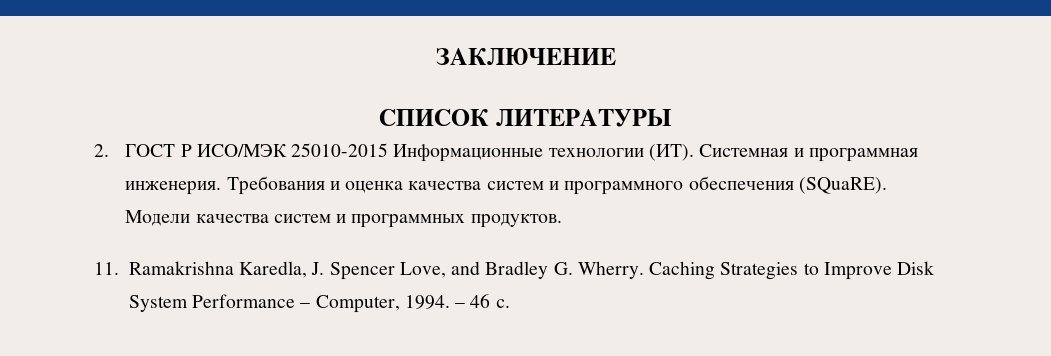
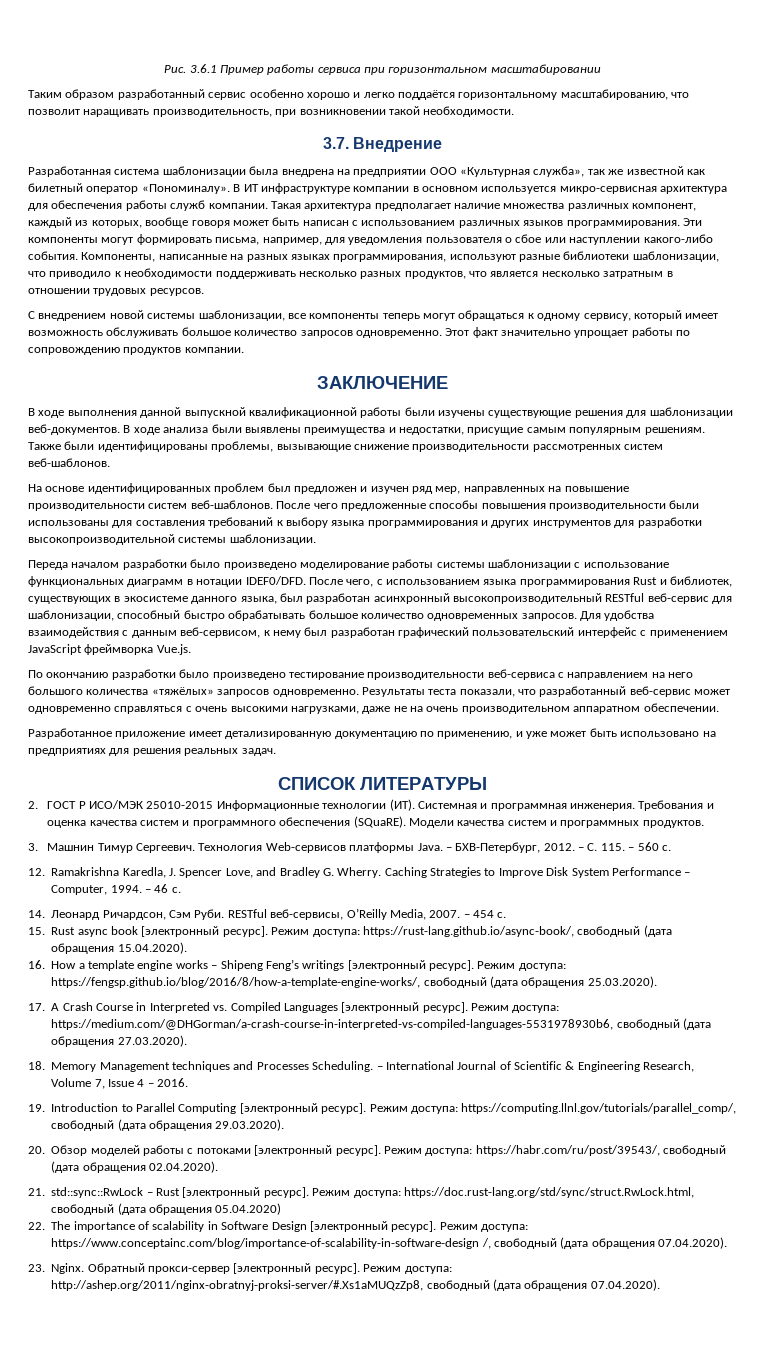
[435,48,616,65] ЗАКЛЮЧЕНИЕ -> [164,64,601,75] [28,89,690,100] [28,106,515,117] [322,137,443,152] [28,166,705,177] [28,183,728,194] [28,200,697,211] [28,217,702,228] [28,234,713,245] [28,251,719,262] [28,268,673,279] [28,288,204,296] [28,310,719,321] [28,327,691,338] [28,347,244,355] [317,376,448,389] [28,407,733,418] [28,424,705,435] [28,441,663,452] [28,458,110,467] [28,483,629,494] [28,500,700,511] [28,517,702,528] [28,534,316,545] [28,559,669,570] [28,576,732,587] [28,593,733,604] [28,610,655,621] [28,627,728,638] [28,644,191,655] [28,669,694,680] [28,686,731,697] [28,703,719,714] [28,728,716,739] [28,748,276,756] Рис. 3.6.1 Пример работы сервиса при горизонтальном масштабировании // Таким образом разработанный сервис особенно хорошо и легко поддаётся горизонтальному масштабированию, что позволит наращивать производительность, при возникновении такой необходимости. // 3.7. Внедрение // Разработанная система шаблонизации была внедрена на предприятии ООО «Культурная служба», так же известной как билетный оператор «Пономиналу». В ИТ инфраструктуре компании в основном используется микро-сервисная архитектура для обеспечения работы служб компании. Такая архитектура предполагает наличие множества различных компонент, каждый из которых, вообще говоря может быть написан с использованием различных языков программирования. Эти компоненты могут формировать письма, например, для уведомления пользователя о сбое или наступлении какого-либо события. Компоненты, написанные на разных языках программирования, используют разные библиотеки шаблонизации, что приводило к необходимости поддерживать несколько разных продуктов, что является несколько затратным в отношении трудовых ресурсов. // С внедрением новой системы шаблонизации, все компоненты теперь могут обращаться к одному сервису, который имеет возможность обслуживать большое количество запросов одновременно. Этот факт значительно упрощает работы по сопровождению продуктов компании. // ЗАКЛЮЧЕНИЕ // В ходе выполнения данной выпускной квалификационной работы были изучены существующие решения для шаблонизации веб-документов. В ходе анализа были выявлены преимущества и недостатки, присущие самым популярным решениям. Также были идентифицированы проблемы, вызывающие снижение производительности рассмотренных систем веб-шаблонов. // На основе идентифицированных проблем был предложен и изучен ряд мер, направленных на повышение производительности систем веб-шаблонов. После чего предложенные способы повышения производительности были использованы для составления требований к выбору языка программирования и других инструментов для разработки высокопроизводительной системы шаблонизации. // Переда началом разработки было произведено моделирование работы системы шаблонизации с использование функциональных диаграмм в нотации IDEF0/DFD. После чего, с использованием языка программирования Rust и библиотек, существующих в экосистеме данного языка, был разработан асинхронный высокопроизводительный RESTful веб-сервис для шаблонизации, способный быстро обрабатывать большое количество одновременных запросов. Для удобства взаимодействия с данным веб-сервисом, к нему был разработан графический пользовательский интерфейс с применением JavaScript фреймворка Vue.js. // По окончанию разработки было произведено тестирование производительности веб-сервиса с направлением на него большого количества «тяжёлых» запросов одновременно. Результаты теста показали, что разработанный веб-сервис может одновременно справляться с очень высокими нагрузками, даже не на очень производительном аппаратном обеспечении. // Разработанное приложение имеет детализированную документацию по применению, и уже может быть использовано на предприятиях для решения реальных задач.
[94,262,119,275] 11. -> [28,842,671,853] [28,868,45,876] 3. Машнин Тимур Сергеевич. Технология Web-сервисов платформы Java. – БХВ-Петербург, 2012. – С. 115. – 560 с. // 12.
(510, 303) none -> [28,908,507,920] [28,925,672,937] [51,942,187,954] [28,959,566,971] [51,976,657,988] [28,1002,560,1013] [51,1018,711,1030] [51,1035,187,1047] [28,1061,695,1072] [51,1078,189,1089] [28,1103,737,1114] [51,1119,285,1131] [28,1145,726,1156] [51,1161,218,1173] [28,1187,694,1198] [51,1203,282,1215] [28,1221,528,1232] [51,1237,728,1249] [28,1263,452,1274] [51,1279,660,1291] // 14. Леонард Ричардсон, Сэм Руби. RESTful веб-сервисы, O’Reilly Media, 2007. – 454 с. // 15. Rust async book [электронный ресурс]. Режим доступа: https://rust-lang.github.io/async-book/, свободный (дата обращения 15.04.2020). // 16. How a template engine works – Shipeng Feng’s writings [электронный ресурс]. Режим доступа: https://fengsp.github.io/blog/2016/8/how-a-template-engine-works/, свободный (дата обращения 25.03.2020). // 17. A Crash Course in Interpreted vs. Compiled Languages [электронный ресурс]. Режим доступа: https://medium.com/@DHGorman/a-crash-course-in-interpreted-vs-compiled-languages-5531978930b6, свободный (дата обращения 27.03.2020). // 18. Memory Management techniques and Processes Scheduling. – International Journal of Scientific & Engineering Research, Volume 7, Issue 4 – 2016. // 19. Introduction to Parallel Computing [электронный ресурс]. Режим доступа: https://computing.llnl.gov/tutorials/parallel_comp/, свободный (дата обращения 29.03.2020). // 20. Обзор моделей работы с потоками [электронный ресурс]. Режим доступа: https://habr.com/ru/post/39543/, свободный (дата обращения 02.04.2020). // 21. std::sync::RwLock – Rust [электронный ресурс]. Режим доступа: https://doc.rust-lang.org/std/sync/struct.RwLock.html, свободный (дата обращения 05.04.2020) // 22. The importance of scalability in Software Design [электронный ресурс]. Режим доступа: https://www.conceptainc.com/blog/importance-of-scalability-in-software-design /, свободный (дата обращения 07.04.2020). // 23. Nginx. Обратный прокси-сервер [электронный ресурс]. Режим доступа: http://ashep.org/2011/nginx-obratnyj-proksi-server/#.Xs1aMUQzZp8, свободный (дата обращения 07.04.2020).

